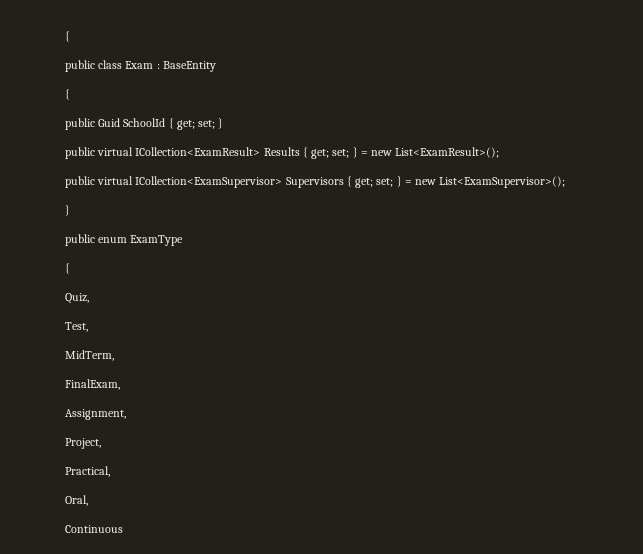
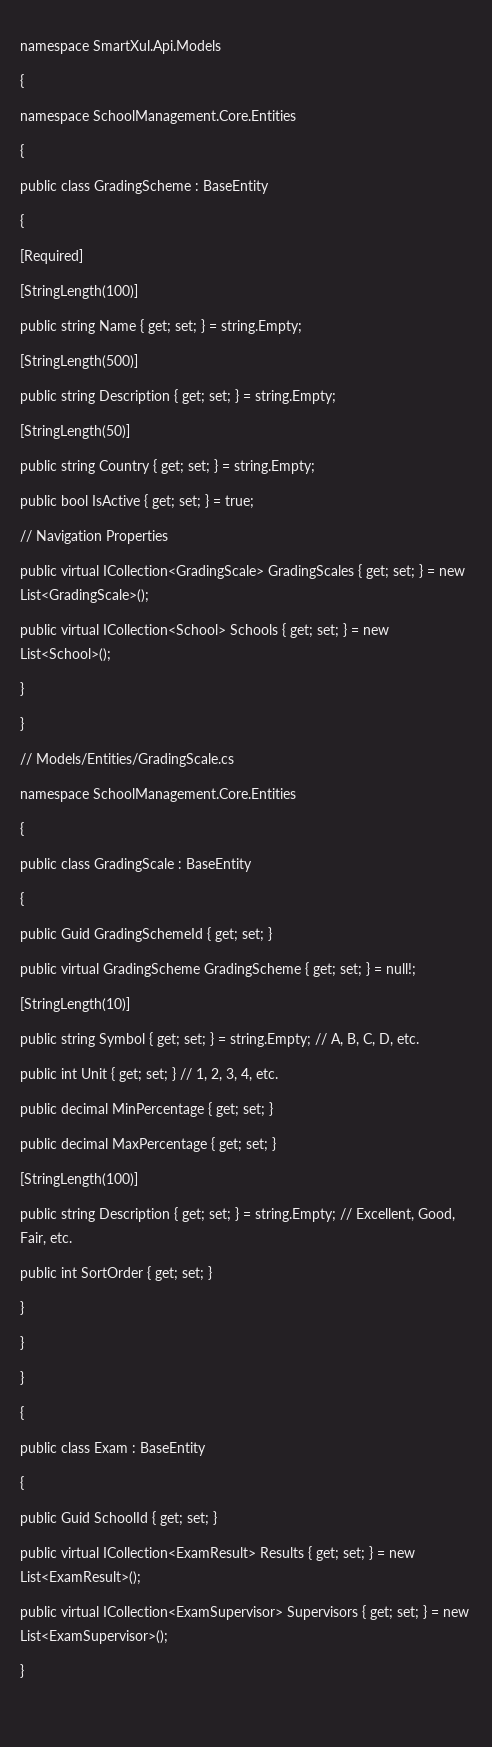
(65, 36) none -> [20,40,221,54] [20,74,24,88] [20,110,296,124] [20,144,24,158] [20,180,269,194] [20,214,24,228] [20,249,83,264] [20,284,138,299] [20,319,302,334] [20,354,138,369] [20,389,336,404] [20,424,130,439] [20,459,315,474] [20,494,254,509] [20,530,168,544] [20,564,465,579] [20,589,149,603] [20,623,389,638] [20,648,111,662] [20,682,24,696] [20,717,24,731] [20,753,234,767] [20,788,296,802] [20,822,24,836] [20,858,252,872] [20,892,24,906] [20,927,272,942] [20,962,416,977] [20,997,130,1012] [20,1032,419,1047] [20,1067,278,1082] [20,1102,273,1117] [20,1137,276,1152] [20,1172,138,1187] [20,1207,455,1222] [20,1232,72,1246] [20,1266,212,1281] [20,1301,24,1315] [20,1336,24,1350] [20,1371,24,1385] namespace SmartXul.Api.Models // { // namespace SchoolManagement.Core.Entities // { // public class GradingScheme : BaseEntity // { // [Required] // [StringLength(100)] // public string Name { get; set; } = string.Empty; // [StringLength(500)] // public string Description { get; set; } = string.Empty; // [StringLength(50)] // public string Country { get; set; } = string.Empty; // public bool IsActive { get; set; } = true; // // Navigation Properties // public virtual ICollection<GradingScale> GradingScales { get; set; } = new List<GradingScale>(); // public virtual ICollection<School> Schools { get; set; } = new List<School>(); // } // } // // Models/Entities/GradingScale.cs // namespace SchoolManagement.Core.Entities // { // public class GradingScale : BaseEntity // { // public Guid GradingSchemeId { get; set; } // public virtual GradingScheme GradingScheme { get; set; } = null!; // [StringLength(10)] // public string Symbol { get; set; } = string.Empty; // A, B, C, D, etc. // public int Unit { get; set; } // 1, 2, 3, 4, etc. // public decimal MinPercentage { get; set; } // public decimal MaxPercentage { get; set; } // [StringLength(100)] // public string Description { get; set; } = string.Empty; // Excellent, Good, Fair, etc. // public int SortOrder { get; set; } // } // } // } //
[65,234,184,246] [65,263,70,274] [65,293,89,304] [65,322,88,332] [65,350,114,361] [65,379,120,390] [65,409,126,420] [65,438,101,449] [65,466,110,477] [65,495,88,506] [65,525,123,533] // public enum ExamType // { // Quiz, // Test, // MidTerm, // FinalExam, // Assignment, // Project, // Practical, // Oral, // Continuous -> (24, 1671) none

